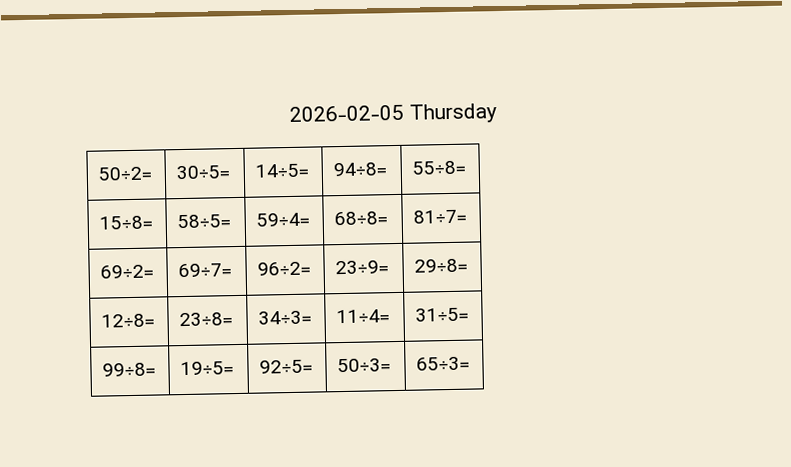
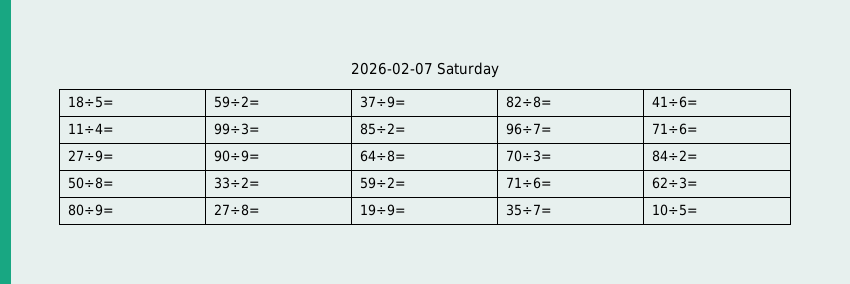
[289,103,497,124] [98,166,153,181] [176,165,231,180] [255,163,310,178] [333,162,388,177] [412,160,467,175] [99,215,154,230] [177,214,232,229] [256,212,311,227] [334,211,389,226] [413,209,468,224] [100,264,155,279] [178,263,233,278] [257,261,312,276] [335,260,390,275] [414,258,469,273] [101,313,156,328] [179,312,234,327] [258,310,313,325] [336,309,391,324] [415,307,470,322] [102,362,157,377] [180,361,235,376] [259,359,314,374] [337,358,392,373] [416,356,471,371] 2026-02-05 Thursday // 50÷2= | 30÷5= | 14÷5= | 94÷8= | 55÷8= // 15÷8= | 58÷5= | 59÷4= | 68÷8= | 81÷7= // 69÷2= | 69÷7= | 96÷2= | 23÷9= | 29÷8= // 12÷8= | 23÷8= | 34÷3= | 11÷4= | 31÷5= // 99÷8= | 19÷5= | 92÷5= | 50÷3= | 65÷3= -> [350,62,500,78] [67,96,114,108] [213,96,260,108] [359,96,406,108] [505,96,552,108] [651,96,698,108] [67,123,114,134] [213,123,260,135] [359,123,406,135] [505,123,552,135] [651,123,698,135] [67,150,114,162] [213,150,260,162] [359,150,406,162] [505,150,552,162] [651,150,698,162] [67,177,114,189] [213,177,260,189] [359,177,406,189] [505,177,552,189] [651,177,698,189] [67,204,114,216] [213,204,260,216] [359,204,406,216] [505,204,552,216] [651,204,698,216] 2026-02-07 Saturday // 18÷5= | 59÷2= | 37÷9= | 82÷8= | 41÷6= // 11÷4= | 99÷3= | 85÷2= | 96÷7= | 71÷6= // 27÷9= | 90÷9= | 64÷8= | 70÷3= | 84÷2= // 50÷8= | 33÷2= | 59÷2= | 71÷6= | 62÷3= // 80÷9= | 27÷8= | 19÷9= | 35÷7= | 10÷5=

